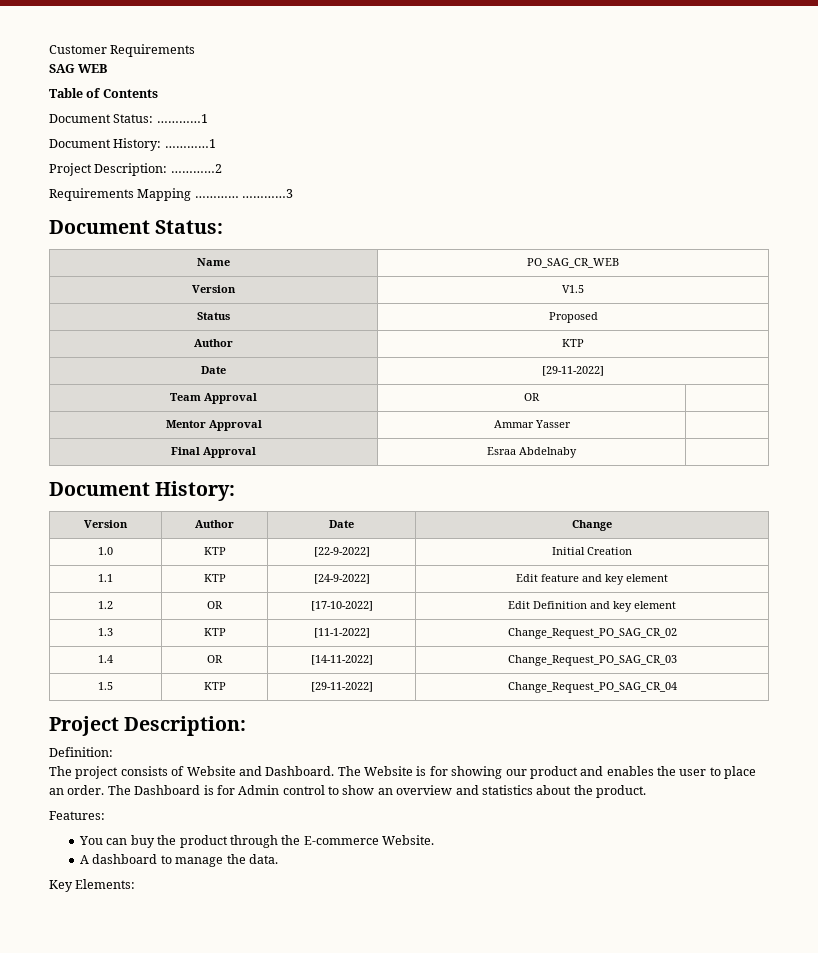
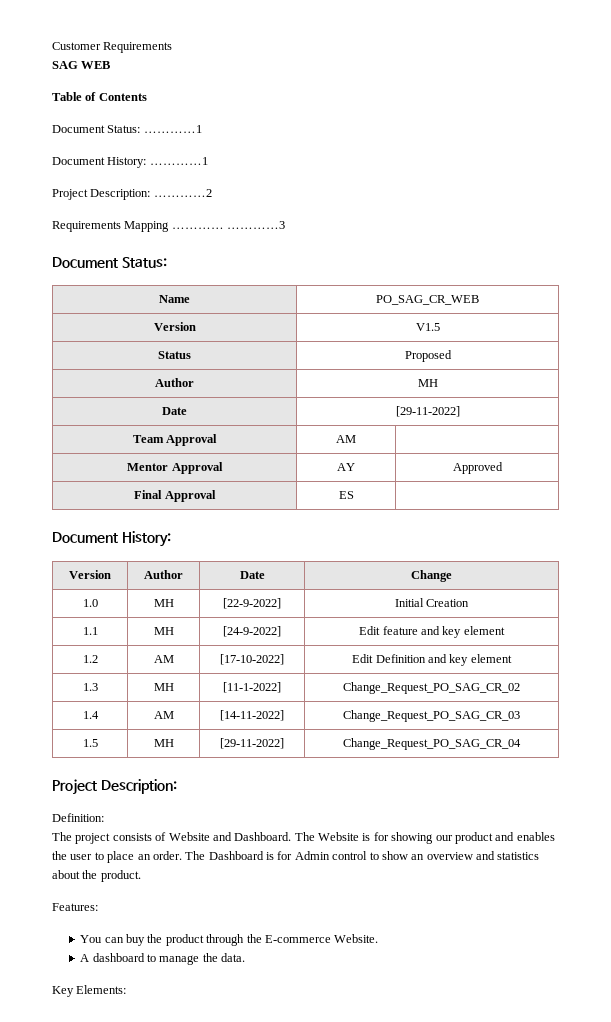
[562,339,584,347] KTP -> [417,379,438,387] MH
[524,393,540,401] OR -> [336,435,356,443] AM
[493,420,571,428] Ammar Yasser | -> [337,463,355,471] [452,462,503,474] AY | Approved
[487,447,577,458] Esraa Abdelnaby -> [338,491,354,499] ES
[203,547,226,555] KTP -> [153,599,174,607] MH
[203,574,226,582] KTP -> [153,627,174,635] MH
[207,601,223,609] OR -> [153,655,174,663] AM
[203,628,226,636] KTP -> [153,683,174,691] MH
[207,655,223,663] OR -> [153,711,174,719] AM
[203,682,226,690] KTP -> [153,739,174,747] MH

